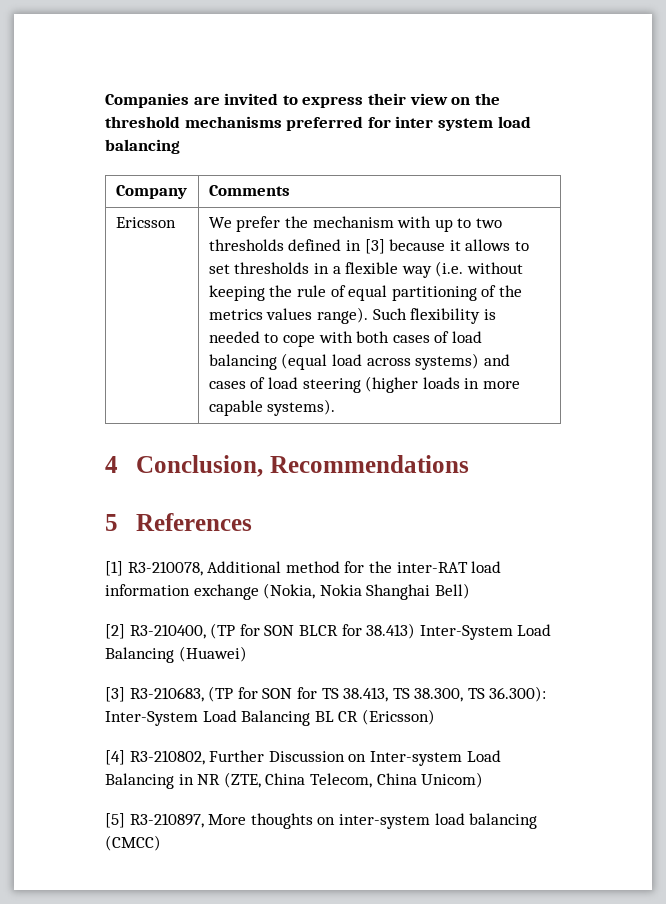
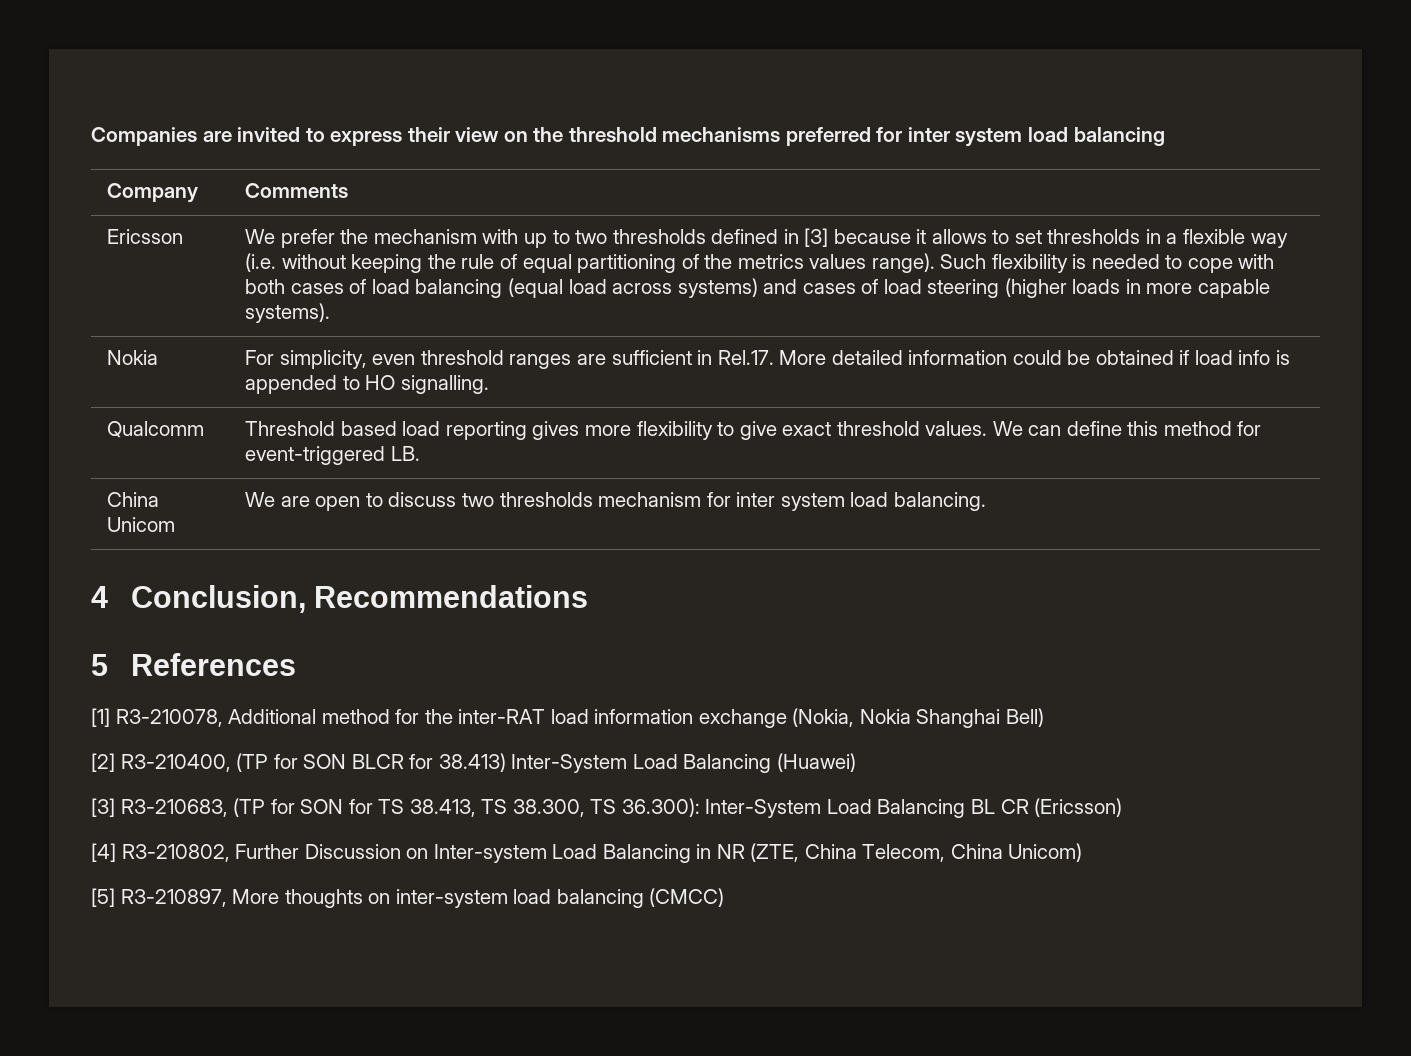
(336, 407) none -> [107,350,159,365] [245,350,1290,369] [245,375,489,394] [107,421,205,438] [245,421,1262,440] [245,446,420,465] [107,492,160,507] [107,517,176,532] [245,492,986,511] // Nokia | For simplicity, even threshold ranges are sufficient in Rel.17. More detailed information could be obtained if load info is appended to HO signalling. // Qualcomm | Threshold based load reporting gives more flexibility to give exact threshold values. We can define this method for event-triggered LB. // China Unicom | We are open to discuss two thresholds mechanism for inter system load balancing.

